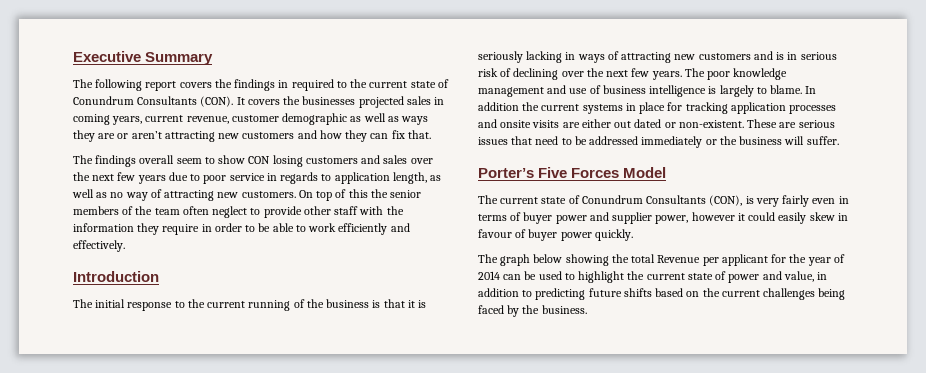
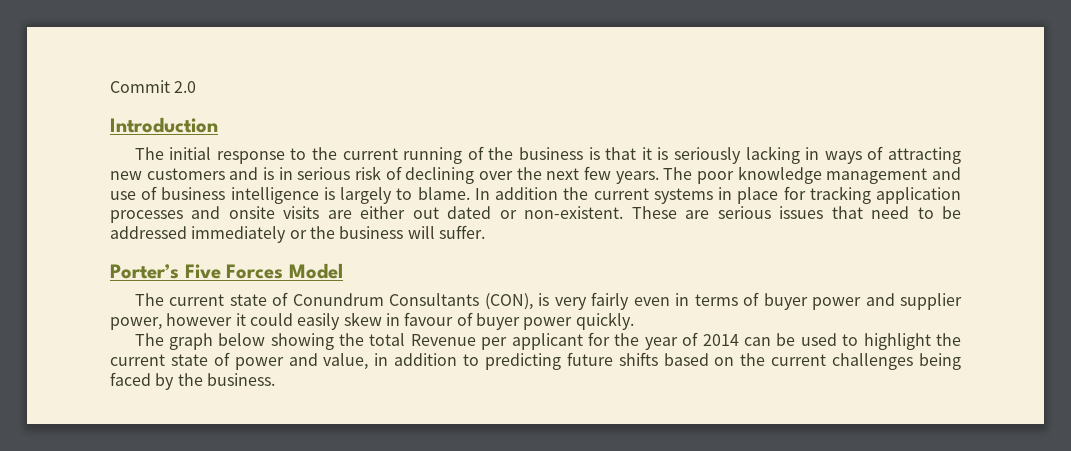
[73,51,214,65] [73,79,449,91] [73,96,445,108] [73,113,429,125] [73,130,431,142] [73,155,433,167] [73,172,442,184] [72,189,422,201] [73,206,404,218] [73,223,410,235] [73,240,125,252] Executive Summary // The following report covers the findings in required to the current state of Conundrum Consultants (CON). It covers the businesses projected sales in coming years, current revenue, customer demographic as well as ways they are or aren’t attracting new customers and how they can fix that. // The findings overall seem to show CON losing customers and sales over the next few years due to poor service in regards to application length, as well as no way of attracting new customers. On top of this the senior members of the team often neglect to provide other staff with the information they require in order to be able to work efficiently and effectively. -> [110,80,197,93] Commit 2.0

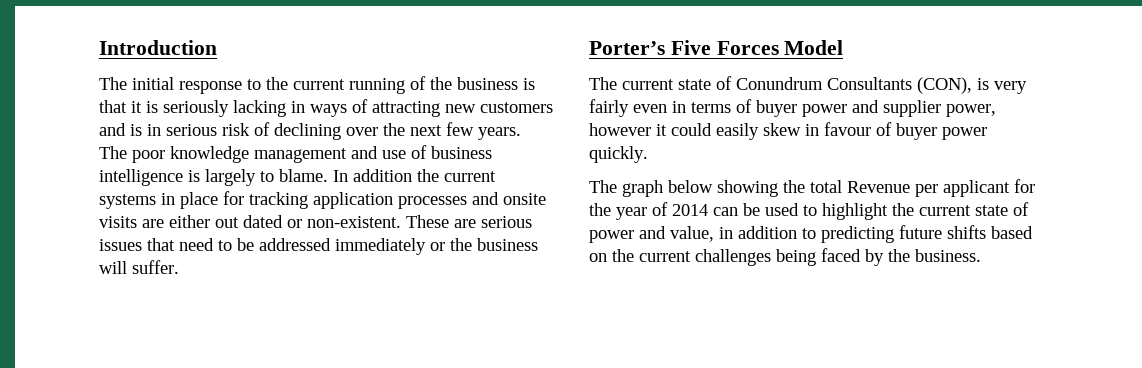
[110,80,197,93] Commit 2.0 // -> (99, 47) none

